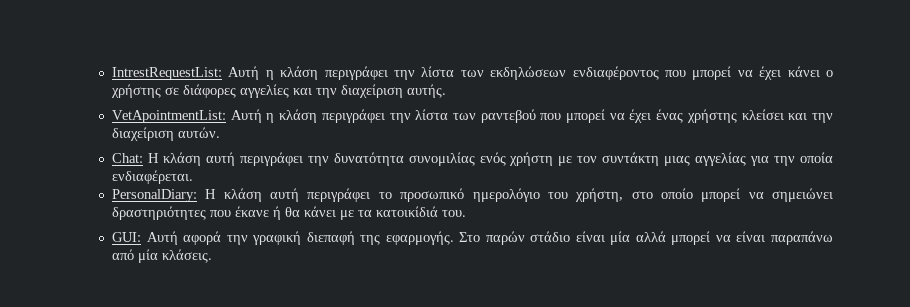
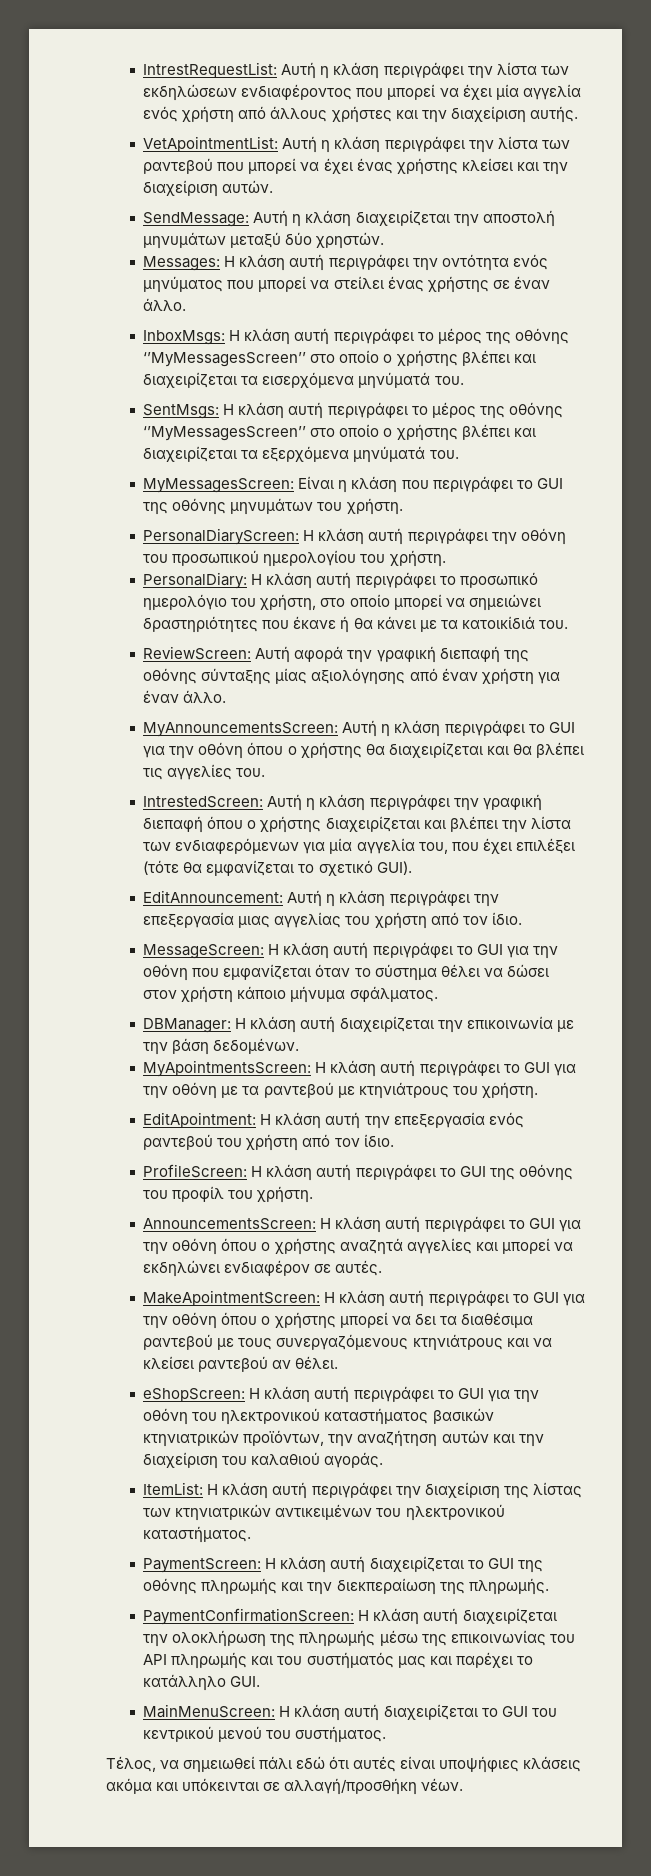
[787,66,833,77] [111,84,290,98] κάνει ο χρήστης σε διάφορες αγγελίες -> [495,84,581,100] [143,106,392,123] μία αγγελία ενός χρήστη από άλλους χρήστες
[112,152,834,166] [112,170,194,184] Chat: Η κλάση αυτή περιγράφει την δυνατότητα συνομιλίας ενός χρήστη με τον συντάκτη μιας αγγελίας για την οποία ενδιαφέρεται. -> [143,210,555,227] [143,232,385,249] [143,254,548,271] [143,276,550,293] [143,298,187,311] [143,328,569,345] [143,350,536,367] [143,372,464,389] [143,402,563,419] [143,424,536,441] [143,446,459,463] [143,476,563,493] [143,498,403,515] [143,528,566,545] [143,550,446,567] SendMessage: Αυτή η κλάση διαχειρίζεται την αποστολή μηνυμάτων μεταξύ δύο χρηστών. // Messages: Η κλάση αυτή περιγράφει την οντότητα ενός μηνύματος που μπορεί να στείλει ένας χρήστης σε έναν άλλο. // InboxMsgs: H κλάση αυτή περιγράφει το μέρος της οθόνης ‘’MyMessagesScreen’’ στο οποίο ο χρήστης βλέπει και διαχειρίζεται τα εισερχόμενα μηνύματά του. // SentMsgs: H κλάση αυτή περιγράφει το μέρος της οθόνης ‘’MyMessagesScreen’’ στο οποίο ο χρήστης βλέπει και διαχειρίζεται τα εξερχόμενα μηνύματά του. // MyMessagesScreen: Είναι η κλάση που περιγράφει το GUI της οθόνης μηνυμάτων του χρήστη. // PersonalDiaryScreen: H κλάση αυτή περιγράφει την οθόνη του προσωπικού ημερολογίου του χρήστη.
[112,232,142,242] GUI: -> [143,646,252,660] ReviewScreen:
[385,231,833,245] [112,249,213,263] εφαρμογής. Στο παρών στάδιο είναι μία αλλά μπορεί να είναι παραπάνω από μία κλάσεις. -> [143,668,560,685] [143,690,227,703] [143,720,575,737] [143,742,584,759] [143,764,266,780] [143,794,542,811] [143,816,571,833] [143,838,575,854] [143,860,412,876] [143,890,499,907] [143,912,522,929] [143,942,558,959] [143,964,549,981] [143,986,438,1003] [143,1016,574,1033] [143,1038,300,1055] [143,1060,576,1077] [143,1082,538,1099] [143,1112,524,1129] [143,1134,394,1151] [143,1164,573,1181] [143,1186,314,1203] [143,1216,581,1233] [143,1238,573,1255] [143,1260,383,1277] [143,1290,585,1307] [143,1312,533,1329] [143,1334,552,1351] [143,1356,339,1372] [143,1386,539,1403] [143,1408,494,1425] [143,1430,544,1447] [143,1452,384,1469] [143,1482,582,1499] [143,1504,505,1521] [143,1526,252,1543] [143,1556,543,1573] [143,1578,549,1595] [143,1608,557,1625] [143,1630,575,1647] [143,1652,533,1669] [143,1674,261,1691] [143,1704,557,1721] [143,1726,387,1743] [106,1756,582,1773] [106,1778,464,1795] οθόνης σύνταξης μίας αξιολόγησης από έναν χρήστη για έναν άλλο. // MyAnnouncementsScreen: Αυτή η κλάση περιγράφει το GUI για την οθόνη όπου ο χρήστης θα διαχειρίζεται και θα βλέπει τις αγγελίες του. // IntrestedScreen: Αυτή η κλάση περιγράφει την γραφική διεπαφή όπου ο χρήστης διαχειρίζεται και βλέπει την λίστα των ενδιαφερόμενων για μία αγγελία του, που έχει επιλέξει (τότε θα εμφανίζεται το σχετικό GUI). // EditAnnouncement: Αυτή η κλάση περιγράφει την επεξεργασία μιας αγγελίας του χρήστη από τον ίδιο. // MessageScreen: Η κλάση αυτή περιγράφει το GUI για την οθόνη που εμφανίζεται όταν το σύστημα θέλει να δώσει στον χρήστη κάποιο μήνυμα σφάλματος. // DBManager: Η κλάση αυτή διαχειρίζεται την επικοινωνία με την βάση δεδομένων. // MyApointmentsScreen: Η κλάση αυτή περιγράφει το GUI για την οθόνη με τα ραντεβού με κτηνιάτρους του χρήστη. // EditApointment: Η κλάση αυτή την επεξεργασία ενός ραντεβού του χρήστη από τον ίδιο. // ProfileScreen: Η κλάση αυτή περιγράφει το GUI της οθόνης του προφίλ του χρήστη. // AnnouncementsScreen: Η κλάση αυτή περιγράφει το GUI για την οθόνη όπου ο χρήστης αναζητά αγγελίες και μπορεί να εκδηλώνει ενδιαφέρον σε αυτές. // MakeApointmentScreen: Η κλάση αυτή περιγράφει το GUI για την οθόνη όπου ο χρήστης μπορεί να δει τα διαθέσιμα ραντεβού με τους συνεργαζόμενους κτηνιάτρους και να κλείσει ραντεβού αν θέλει. // eShopScreen: Η κλάση αυτή περιγράφει το GUI για την οθόνη του ηλεκτρονικού καταστήματος βασικών κτηνιατρικών προϊόντων, την αναζήτηση αυτών και την διαχείριση του καλαθιού αγοράς. // ItemList: Η κλάση αυτή περιγράφει την διαχείριση της λίστας των κτηνιατρικών αντικειμένων του ηλεκτρονικού καταστήματος. // PaymentScreen: Η κλάση αυτή διαχειρίζεται το GUI της οθόνης πληρωμής και την διεκπεραίωση της πληρωμής. // PaymentConfirmationScreen: Η κλάση αυτή διαχειρίζεται την ολοκλήρωση της πληρωμής μέσω της επικοινωνίας του API πληρωμής και του συστήματός μας και παρέχει το κατάλληλο GUI. // MainMenuScreen: Η κλάση αυτή διαχειρίζεται το GUI του κεντρικού μενού του συστήματος. // Τέλος, να σημειωθεί πάλι εδώ ότι αυτές είναι υποψήφιες κλάσεις ακόμα και υπόκεινται σε αλλαγή/προσθήκη νέων.

